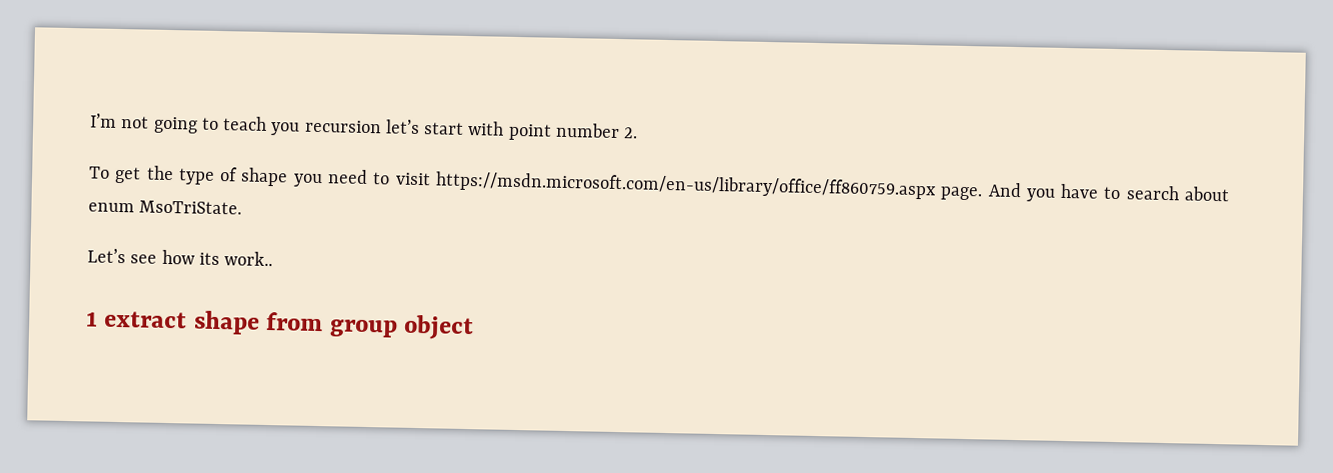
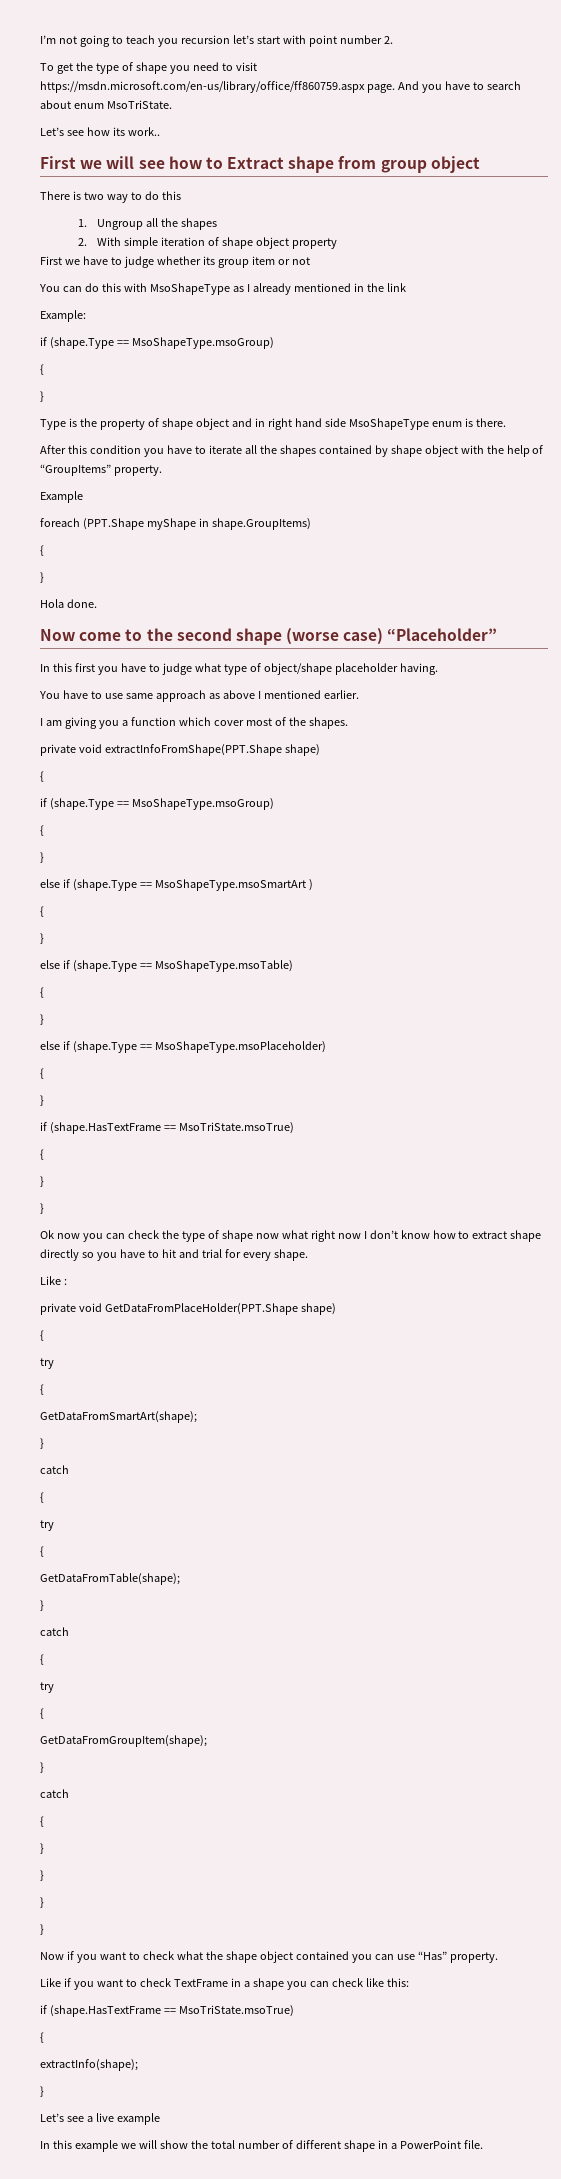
[86,310,475,341] 1 extract shape from group object -> [40,156,480,173] [40,191,181,203] [78,218,218,230] [78,237,337,249] [40,256,310,268] [39,283,406,295] [40,310,86,322] [40,337,274,349] [40,364,44,375] [40,391,44,402] [40,418,506,430] [40,445,544,457] [40,464,162,476] [40,491,83,503] [40,518,311,530] [40,545,44,556] [40,572,44,583] [40,599,97,608] [40,628,498,645] [40,663,438,675] [39,690,359,702] [40,717,348,729] [40,744,320,756] [40,771,44,782] [40,798,274,810] [40,825,44,836] [40,852,44,863] [40,879,313,891] [40,906,44,917] [40,933,44,944] [40,960,293,972] [40,987,44,998] [40,1014,44,1025] [40,1041,326,1053] [40,1068,44,1079] [40,1095,44,1106] [40,1122,294,1134] [40,1149,44,1160] [40,1176,44,1187] [40,1203,44,1214] [40,1230,542,1242] [40,1249,308,1261] [40,1276,67,1285] [40,1303,336,1315] [40,1330,44,1341] [40,1358,54,1369] [40,1384,44,1395] [40,1411,197,1423] [40,1438,44,1449] [40,1465,69,1474] [40,1492,44,1503] [40,1520,54,1531] [40,1546,44,1557] [40,1573,180,1585] [40,1600,44,1611] [40,1627,69,1636] [40,1654,44,1665] [40,1682,54,1693] [40,1708,44,1719] [40,1735,207,1747] [40,1762,44,1773] [40,1789,69,1798] [40,1816,44,1827] [40,1843,44,1854] [40,1870,44,1881] [40,1897,44,1908] [40,1924,44,1935] [40,1951,498,1963] [40,1978,409,1990] [40,2005,294,2017] [40,2032,44,2043] [40,2059,138,2071] [40,2086,44,2097] [40,2113,160,2125] [40,2140,483,2152] First we will see how to Extract shape from group object // There is two way to do this // 1. Ungroup all the shapes // 2. With simple iteration of shape object property // First we have to judge whether its group item or not // You can do this with MsoShapeType as I already mentioned in the link // Example: // if (shape.Type == MsoShapeType.msoGroup) // { // } // Type is the property of shape object and in right hand side MsoShapeType enum is there. // After this condition you have to iterate all the shapes contained by shape object with the help of “GroupItems” property. // Example // foreach (PPT.Shape myShape in shape.GroupItems) // { // } // Hola done. // Now come to the second shape (worse case) “Placeholder” // In this first you have to judge what type of object/shape placeholder having. // You have to use same approach as above I mentioned earlier. // I am giving you a function which cover most of the shapes. // private void extractInfoFromShape(PPT.Shape shape) // { // if (shape.Type == MsoShapeType.msoGroup) // { // } // else if (shape.Type == MsoShapeType.msoSmartArt ) // { // } // else if (shape.Type == MsoShapeType.msoTable) // { // } // else if (shape.Type == MsoShapeType.msoPlaceholder) // { // } // if (shape.HasTextFrame == MsoTriState.msoTrue) // { // } // } // Ok now you can check the type of shape now what right now I don’t know how to extract shape directly so you have to hit and trial for every shape. // Like : // private void GetDataFromPlaceHolder(PPT.Shape shape) // { // try // { // GetDataFromSmartArt(shape); // } // catch // { // try // { // GetDataFromTable(shape); // } // catch // { // try // { // GetDataFromGroupItem(shape); // } // catch // { // } // } // } // } // Now if you want to check what the shape object contained you can use “Has” property. // Like if you want to check TextFrame in a shape you can check like this: // if (shape.HasTextFrame == MsoTriState.msoTrue) // { // extractInfo(shape); // } // Let’s see a live example // In this example we will show the total number of different shape in a PowerPoint file.

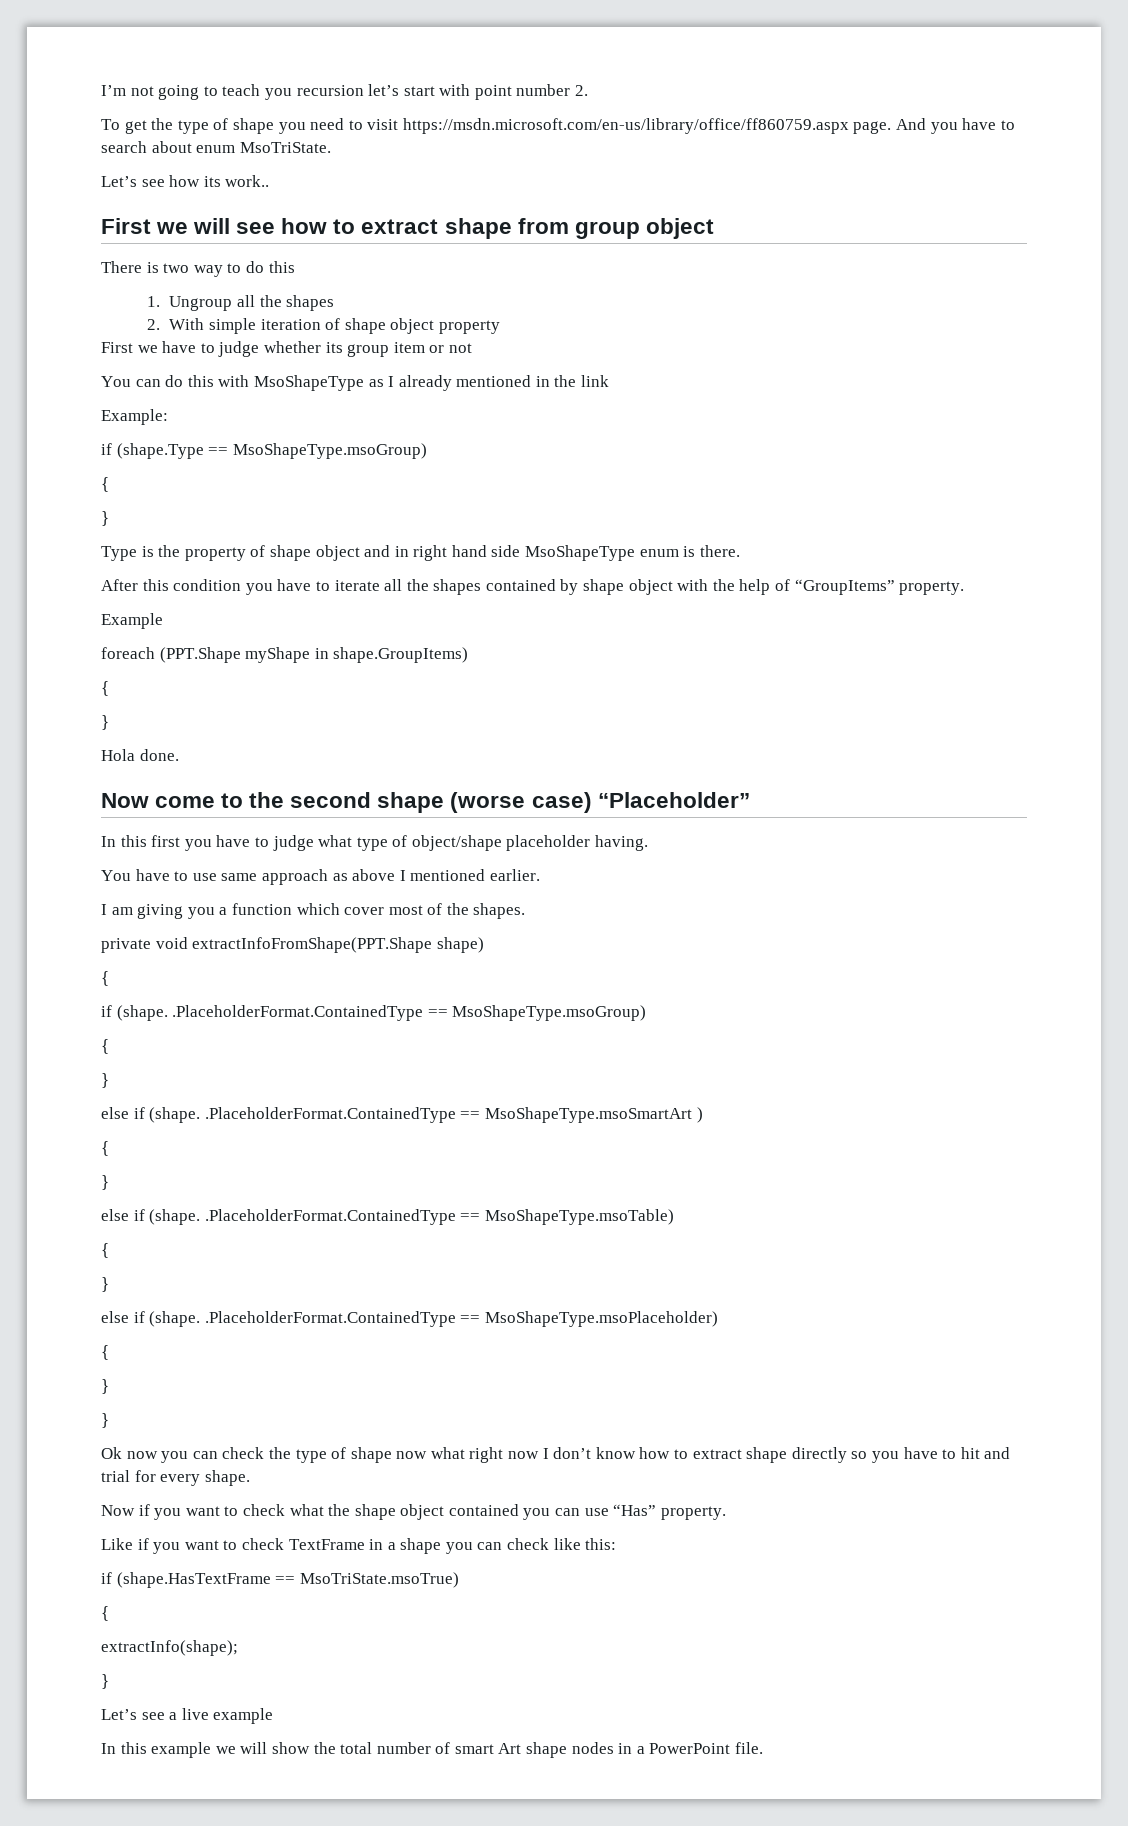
[227,157,285,169] Extract -> [361,219,439,234] extract
[49,798,114,810] (shape.Type -> [116,1005,424,1021] (shape. .PlaceholderFormat.ContainedType
[72,879,137,891] (shape.Type -> [149,1107,456,1123] (shape. .PlaceholderFormat.ContainedType
[72,960,137,972] (shape.Type -> [149,1209,456,1225] (shape. .PlaceholderFormat.ContainedType
[72,1041,137,1053] (shape.Type -> [149,1311,456,1327] (shape. .PlaceholderFormat.ContainedType
[40,1122,294,1134] [40,1149,44,1160] [40,1176,44,1187] // if (shape.HasTextFrame == MsoTriState.msoTrue) // { // } -> (109, 1386) none
[40,1276,67,1285] [40,1303,336,1315] [40,1330,44,1341] [40,1358,54,1369] [40,1384,44,1395] [40,1411,197,1423] [40,1438,44,1449] [40,1465,69,1474] [40,1492,44,1503] [40,1520,54,1531] [40,1546,44,1557] [40,1573,180,1585] [40,1600,44,1611] [40,1627,69,1636] [40,1654,44,1665] [40,1682,54,1693] [40,1708,44,1719] [40,1735,207,1747] [40,1762,44,1773] [40,1789,69,1798] [40,1816,44,1827] [40,1843,44,1854] [40,1870,44,1881] [40,1897,44,1908] [40,1924,44,1935] // Like : // private void GetDataFromPlaceHolder(PPT.Shape shape) // { // try // { // GetDataFromSmartArt(shape); // } // catch // { // try // { // GetDataFromTable(shape); // } // catch // { // try // { // GetDataFromGroupItem(shape); // } // catch // { // } // } // } // } -> (250, 1478) none
[295,2140,375,2152] different shape -> [454,1742,614,1758] smart Art shape nodes

